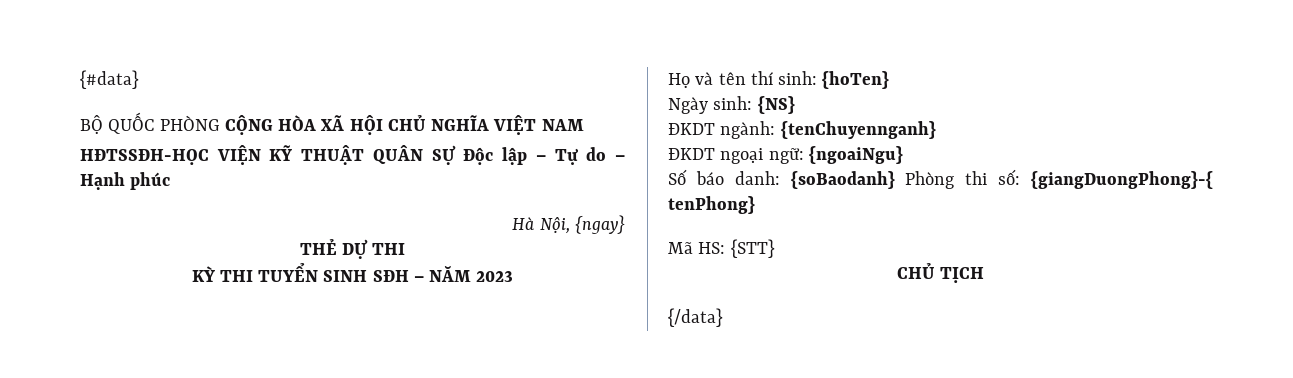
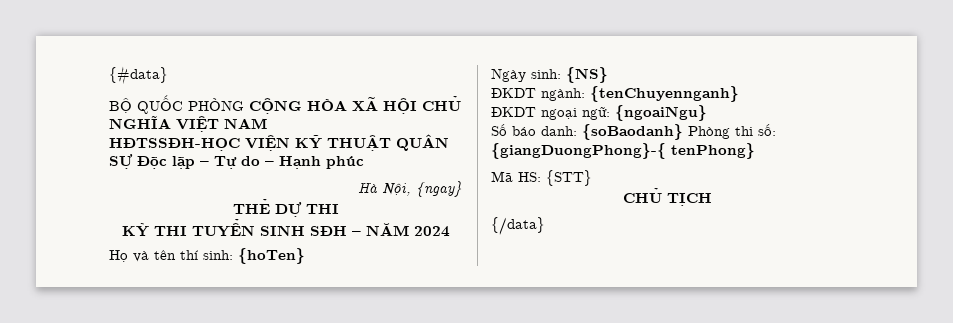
[476,271,514,282] 2023 -> [413,226,450,237] 2024

